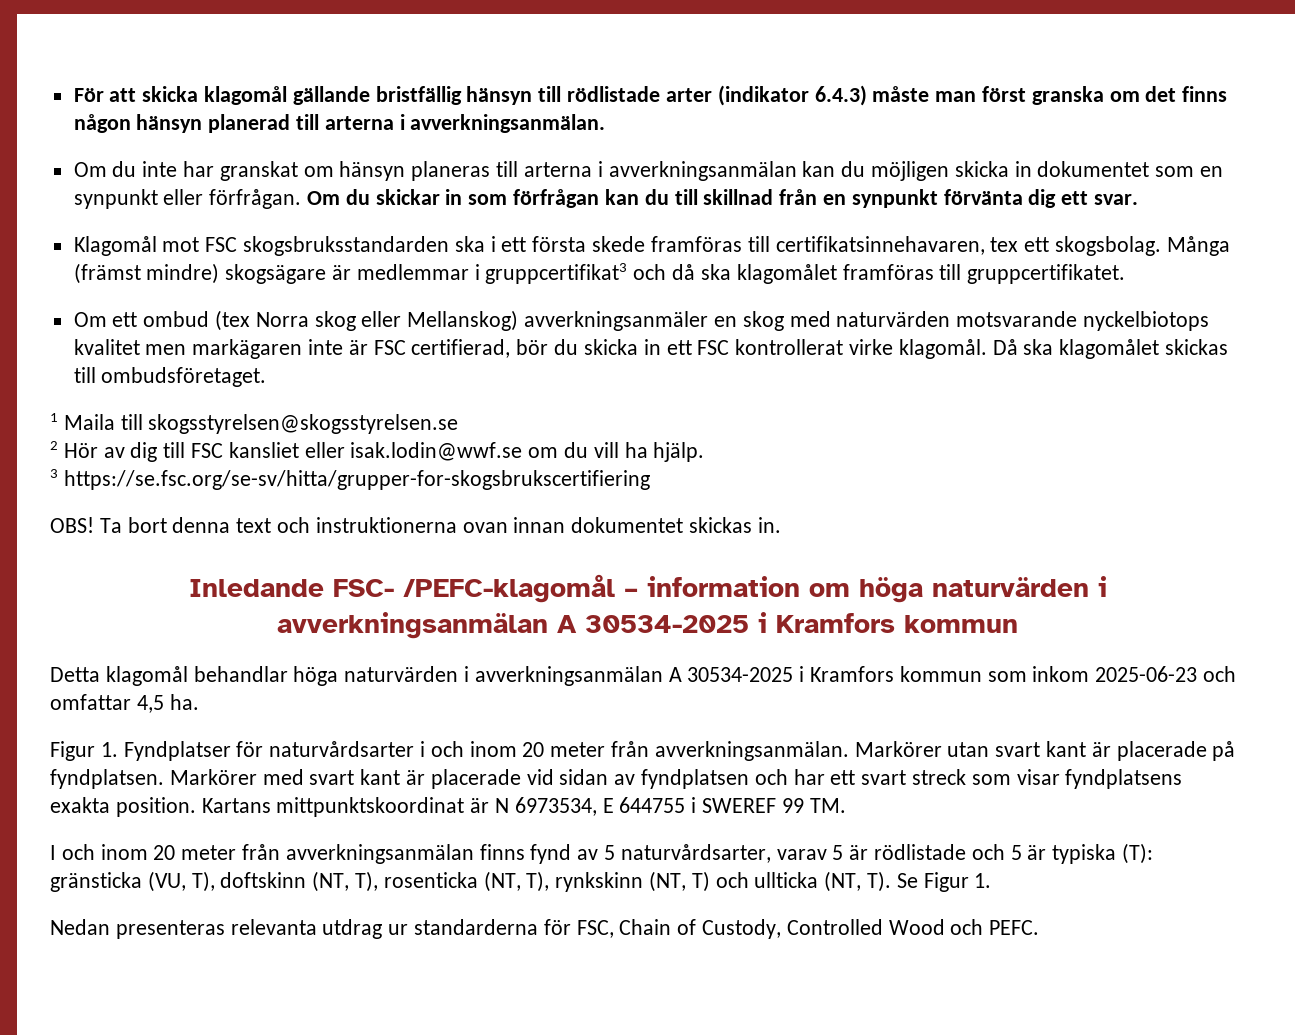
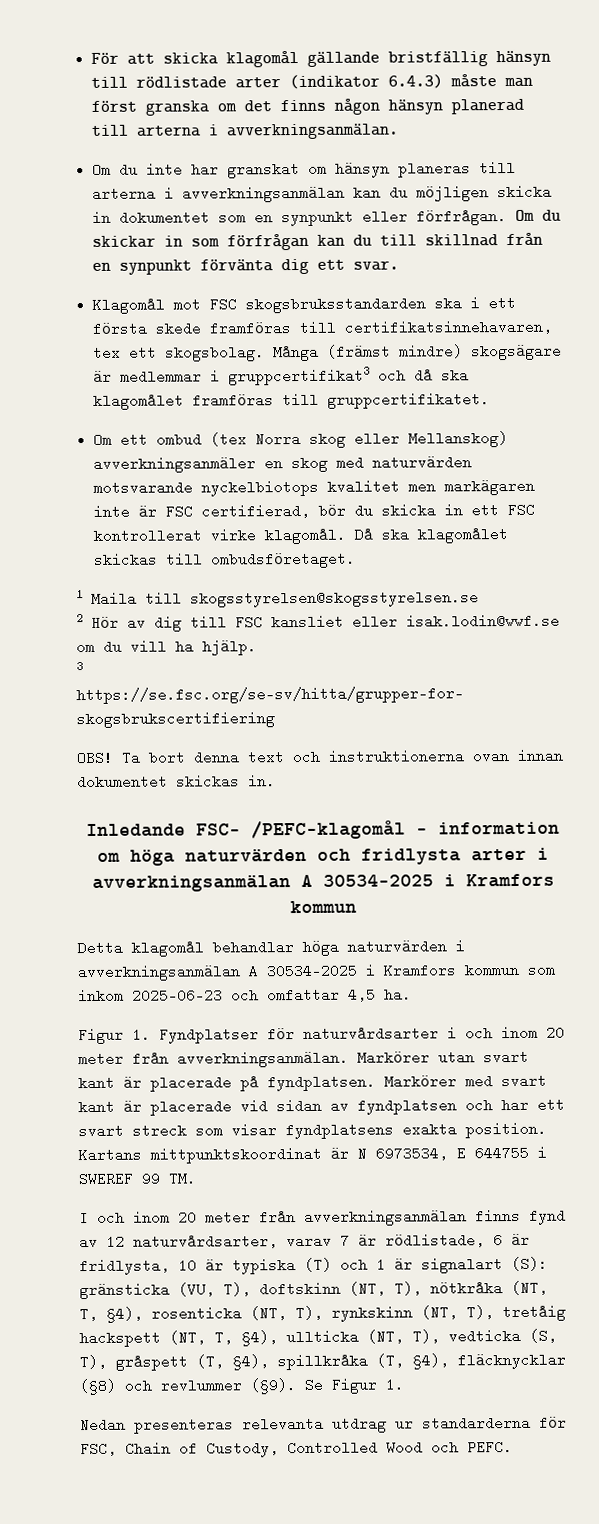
(1089, 587) none -> [317,848,527,865] och fridlysta arter
[604,845,616,860] 5 -> [106,1234,125,1249] 12
[832,843,1154,864] 5 är rödlistade och 5 är typiska (T): -> [340,1233,530,1248] [79,1256,548,1276] 7 är rödlistade, 6 är fridlysta, 10 är typiska (T) och 1 är signalart (S):
(379, 881) none -> [430,1280,548,1296] [79,1306,143,1323] nötkråka (NT, T, §4),
[691,871,892,892] T) och ullticka (NT, T). -> [466,1304,566,1322] [79,1328,557,1348] [79,1352,566,1371] [79,1378,296,1396] T), tretåig hackspett (NT, T, §4), ullticka (NT, T), vedticka (S, T), gråspett (T, §4), spillkråka (T, §4), fläcknycklar (§8) och revlummer (§9).

